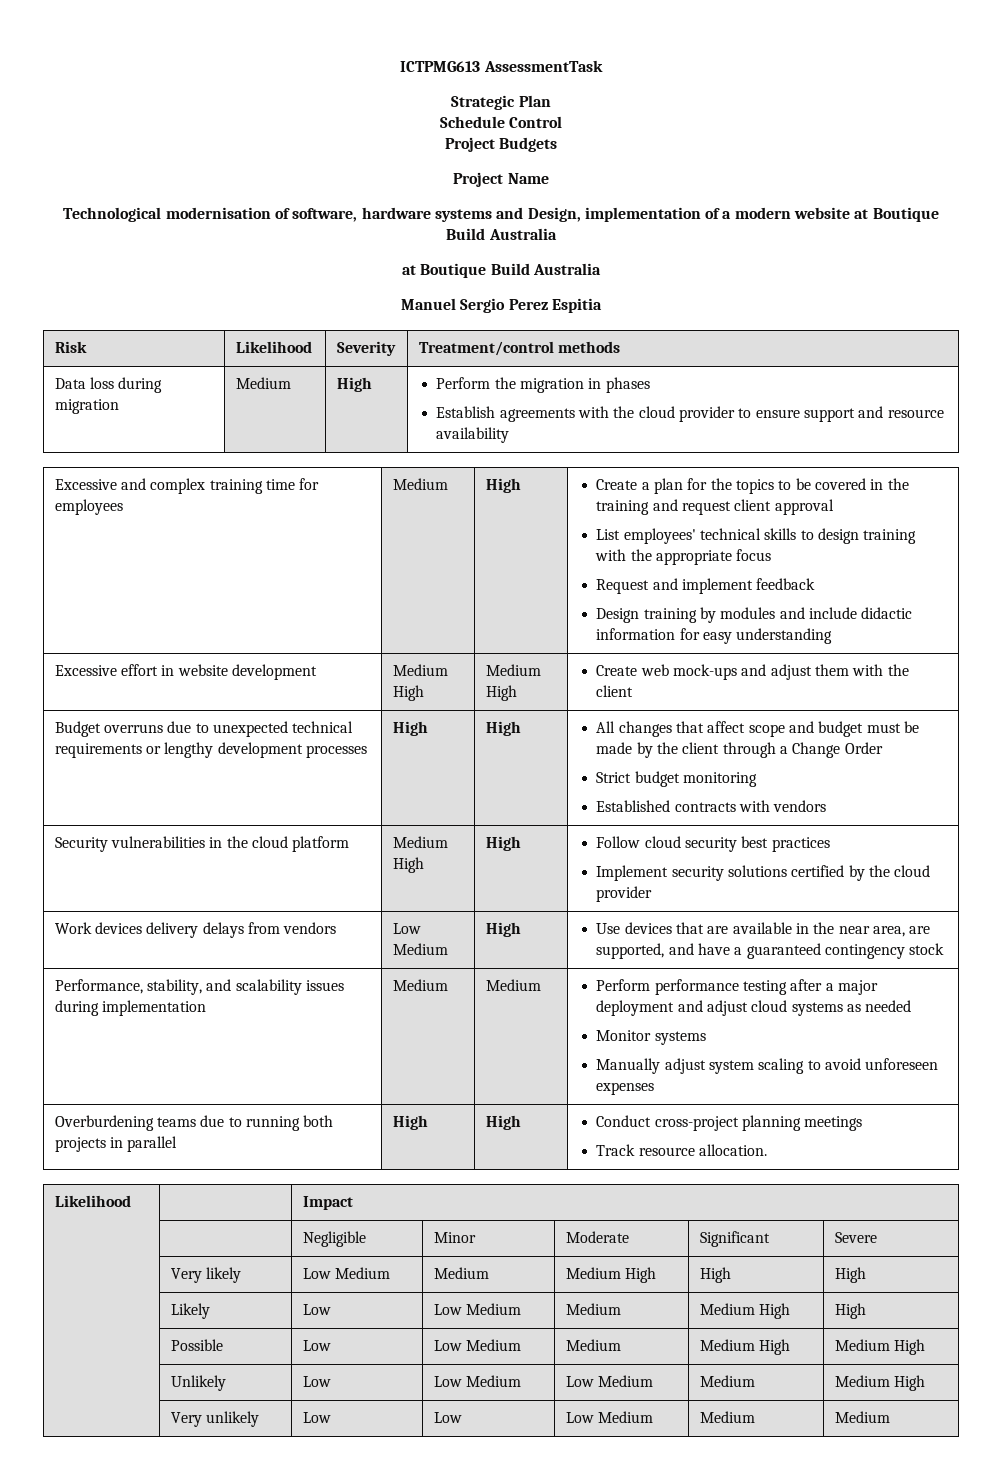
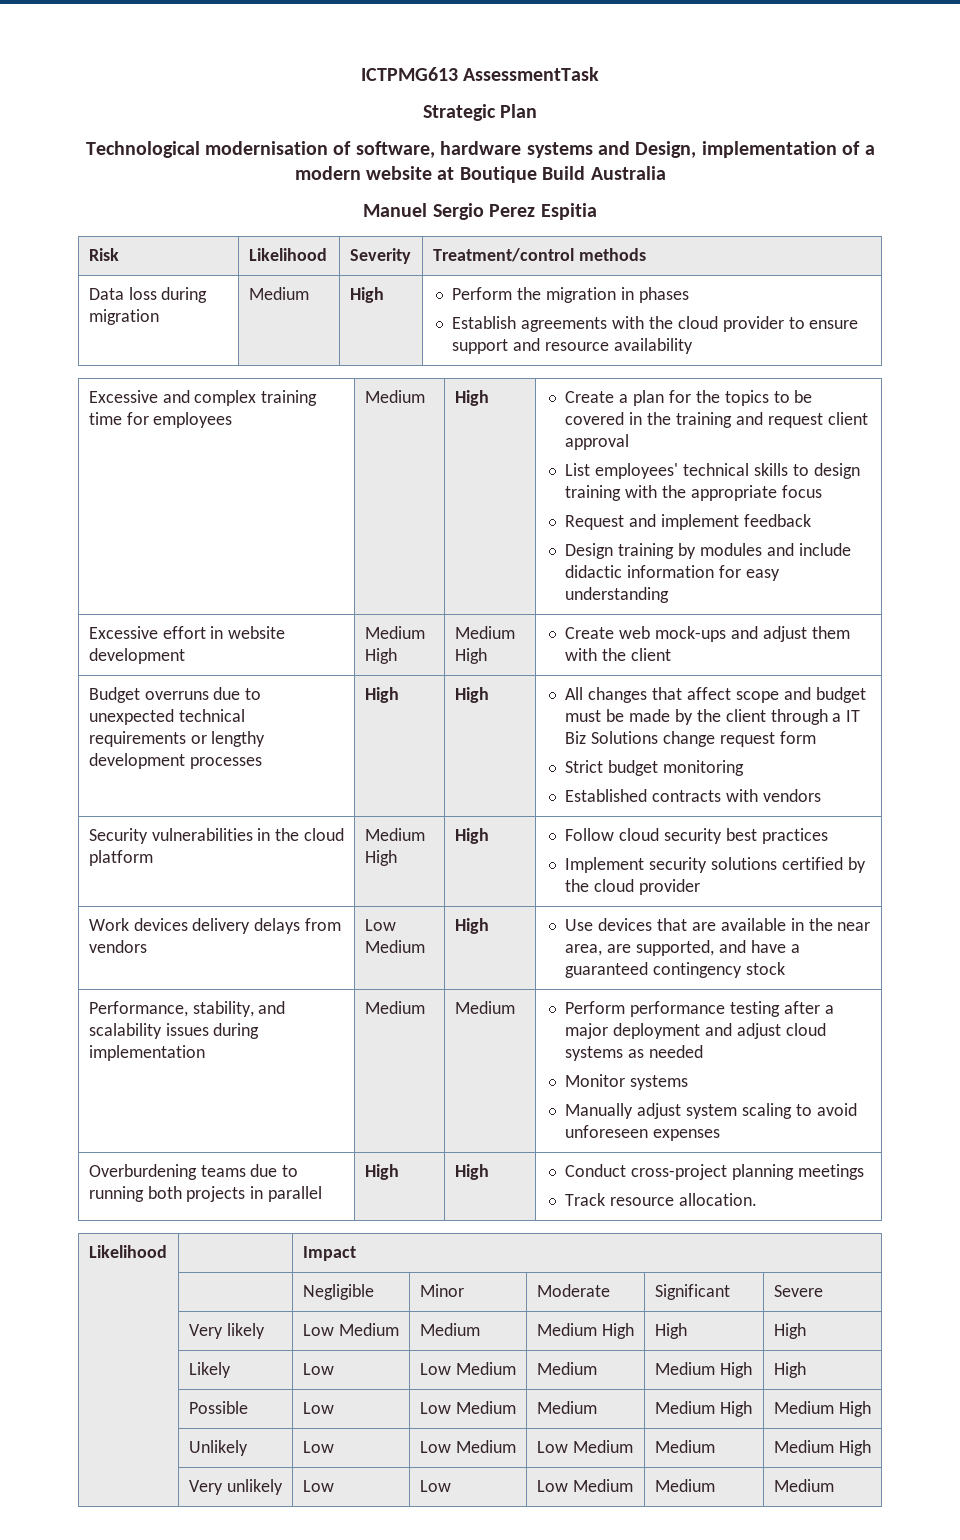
[439,116,563,128] [444,137,558,152] [453,172,549,187] // Schedule Control // Project Budgets // Project Name -> (538, 111) none
[402,263,601,278] // at Boutique Build Australia -> (666, 173) none
[792,742,883,758] Change Order -> [846,710,861,722] [565,731,816,747] IT Biz Solutions change request form

